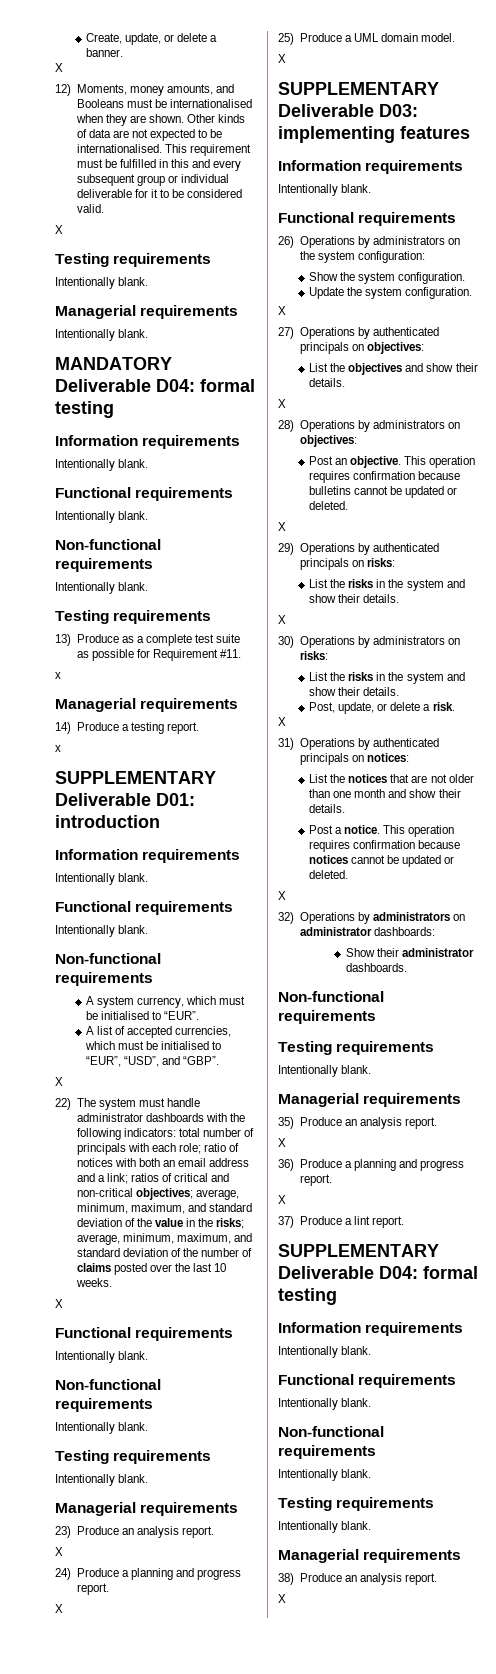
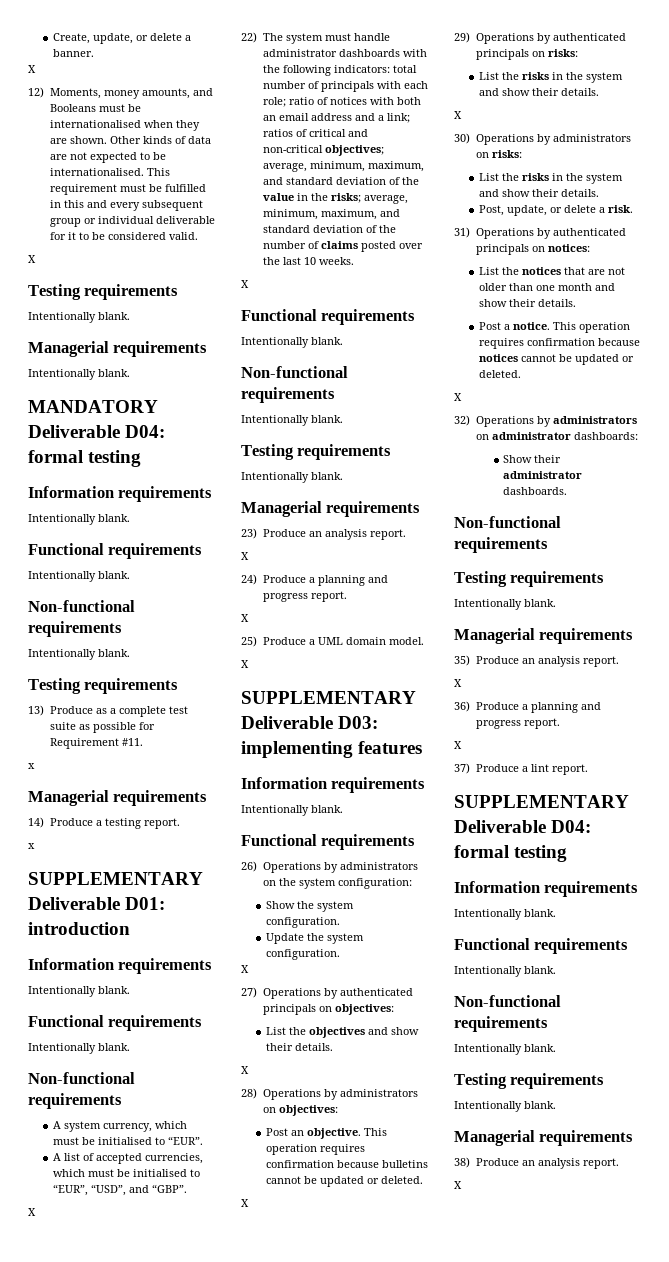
[278,717,286,726] // X -> (633, 209) none

